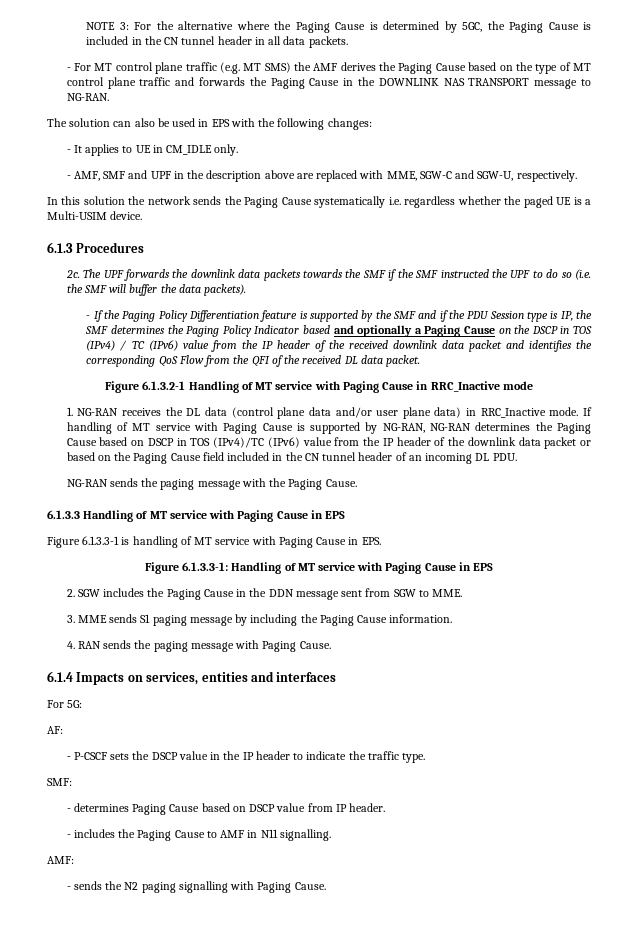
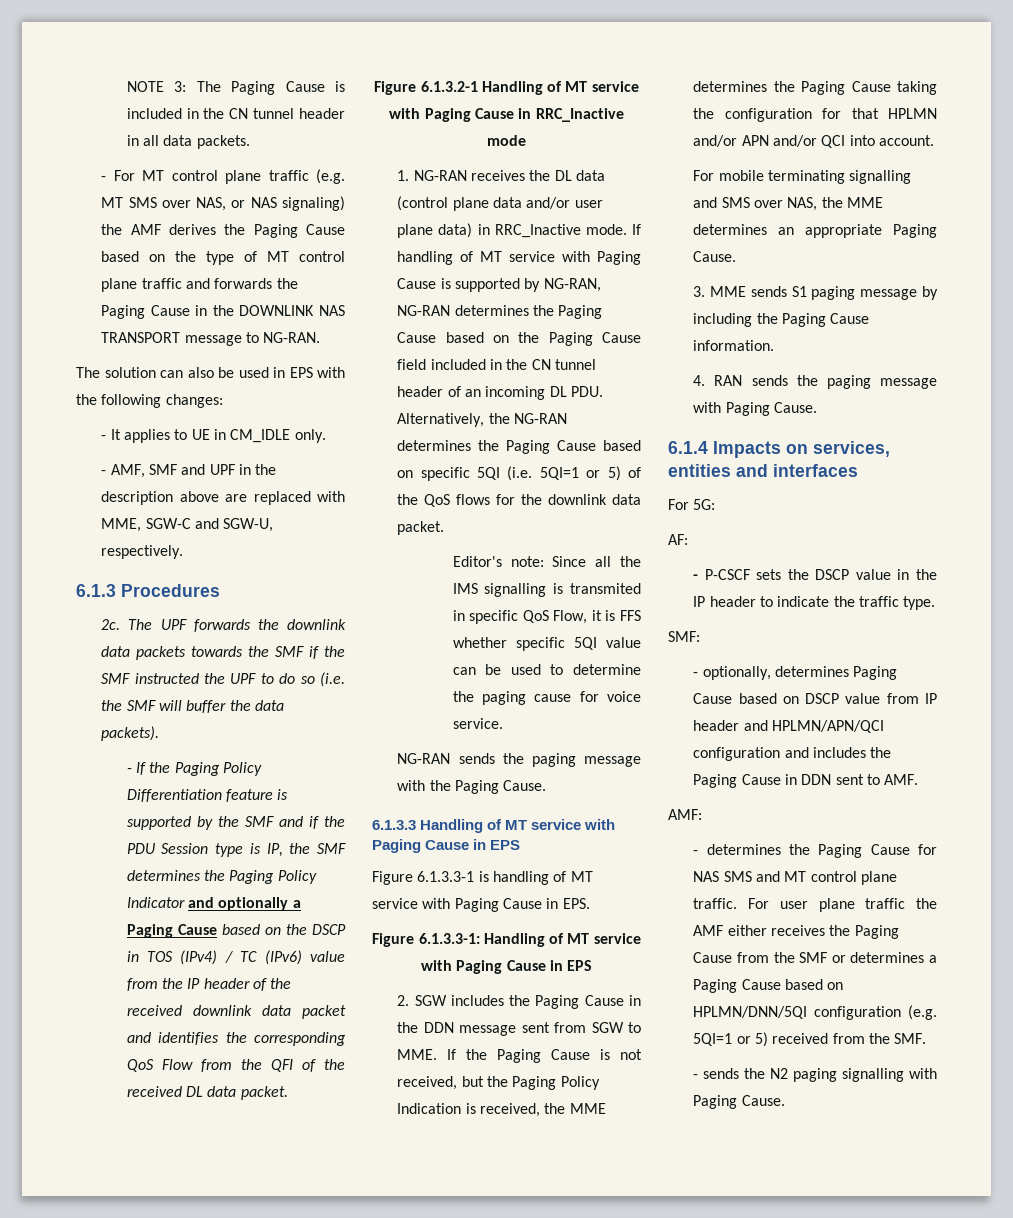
[134,21,505,33] For the alternative where the Paging Cause is determined by 5GC, the -> [196,81,221,92] The
[264,62,291,73] SMS) -> [128,196,345,211] SMS over NAS, or NAS signaling)
[47,196,591,208] [47,211,143,220] // In this solution the network sends the Paging Cause systematically i.e. regardless whether the paged UE is a Multi-USIM device. -> (184, 552) none
[303,325,331,334] based -> (185, 902) none
(496, 330) none -> [221,924,260,935] based
[147,437,592,449] [66,452,111,461] DSCP in TOS (IPv4)/TC (IPv6) value from the IP header of the downlink data packet or based on -> (510, 339) none
(517, 457) none -> [397,413,567,427] [397,440,641,454] [397,466,641,481] [397,494,641,507] [397,521,445,535] [452,556,641,567] [452,583,641,597] [452,610,641,624] [452,637,641,651] [452,664,641,675] [452,691,641,705] [452,718,503,729] Alternatively, the NG-RAN determines the Paging Cause based on specific 5QI (i.e. 5QI=1 or 5) of the QoS flows for the downlink data packet. // Editor's note: Since all the IMS signalling is transmited in specific QoS Flow, it is FFS whether specific 5QI value can be used to determine the paging cause for voice service.
(463, 593) none -> [447,1049,642,1063] [397,1076,600,1090] [397,1103,606,1117] [693,81,937,95] [693,108,937,122] [693,135,934,148] [693,170,912,184] [693,197,883,211] [693,224,937,238] [693,251,737,262] If the Paging Cause is not received, but the Paging Policy Indication is received, the MME determines the Paging Cause taking the configuration for that HPLMN and/or APN and/or QCI into account. // For mobile terminating signalling and SMS over NAS, the MME determines an appropriate Paging Cause.
(71, 810) none -> [702,666,771,680] optionally,
[349,803,386,812] [66,829,331,841] [47,856,74,864] header. // - includes the Paging Cause to AMF in N11 signalling. // AMF: -> [693,720,884,733] [693,747,892,761] [693,774,919,788] [668,809,702,820] [693,844,937,858] [693,871,897,885] [693,898,937,912] [693,925,899,939] [693,952,937,963] [693,979,844,993] [693,1005,937,1020] [693,1032,927,1047] header and HPLMN/APN/QCI configuration and includes the Paging Cause in DDN sent to AMF. // AMF: // - determines the Paging Cause for NAS SMS and MT control plane traffic. For user plane traffic the AMF either receives the Paging Cause from the SMF or determines a Paging Cause based on HPLMN/DNN/5QI configuration (e.g. 5QI=1 or 5) received from the SMF.

